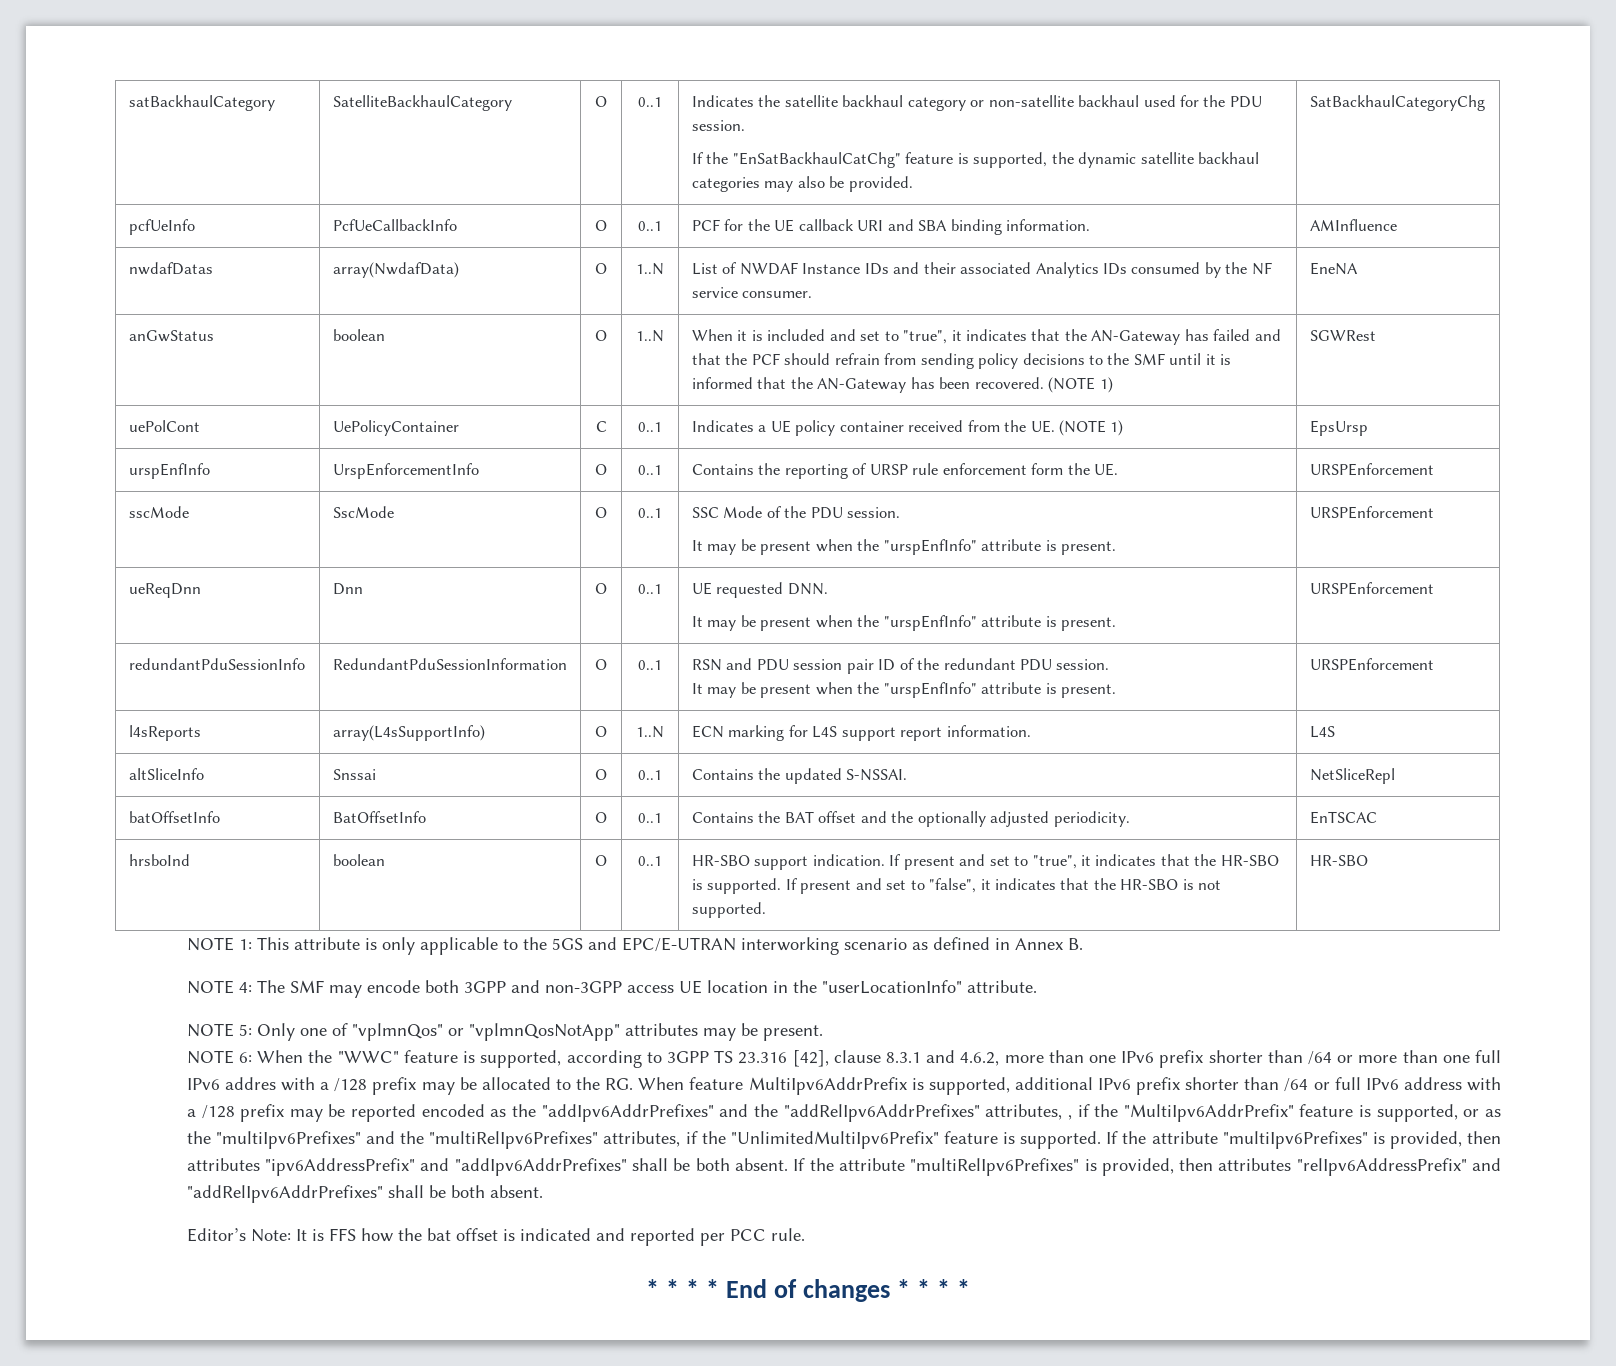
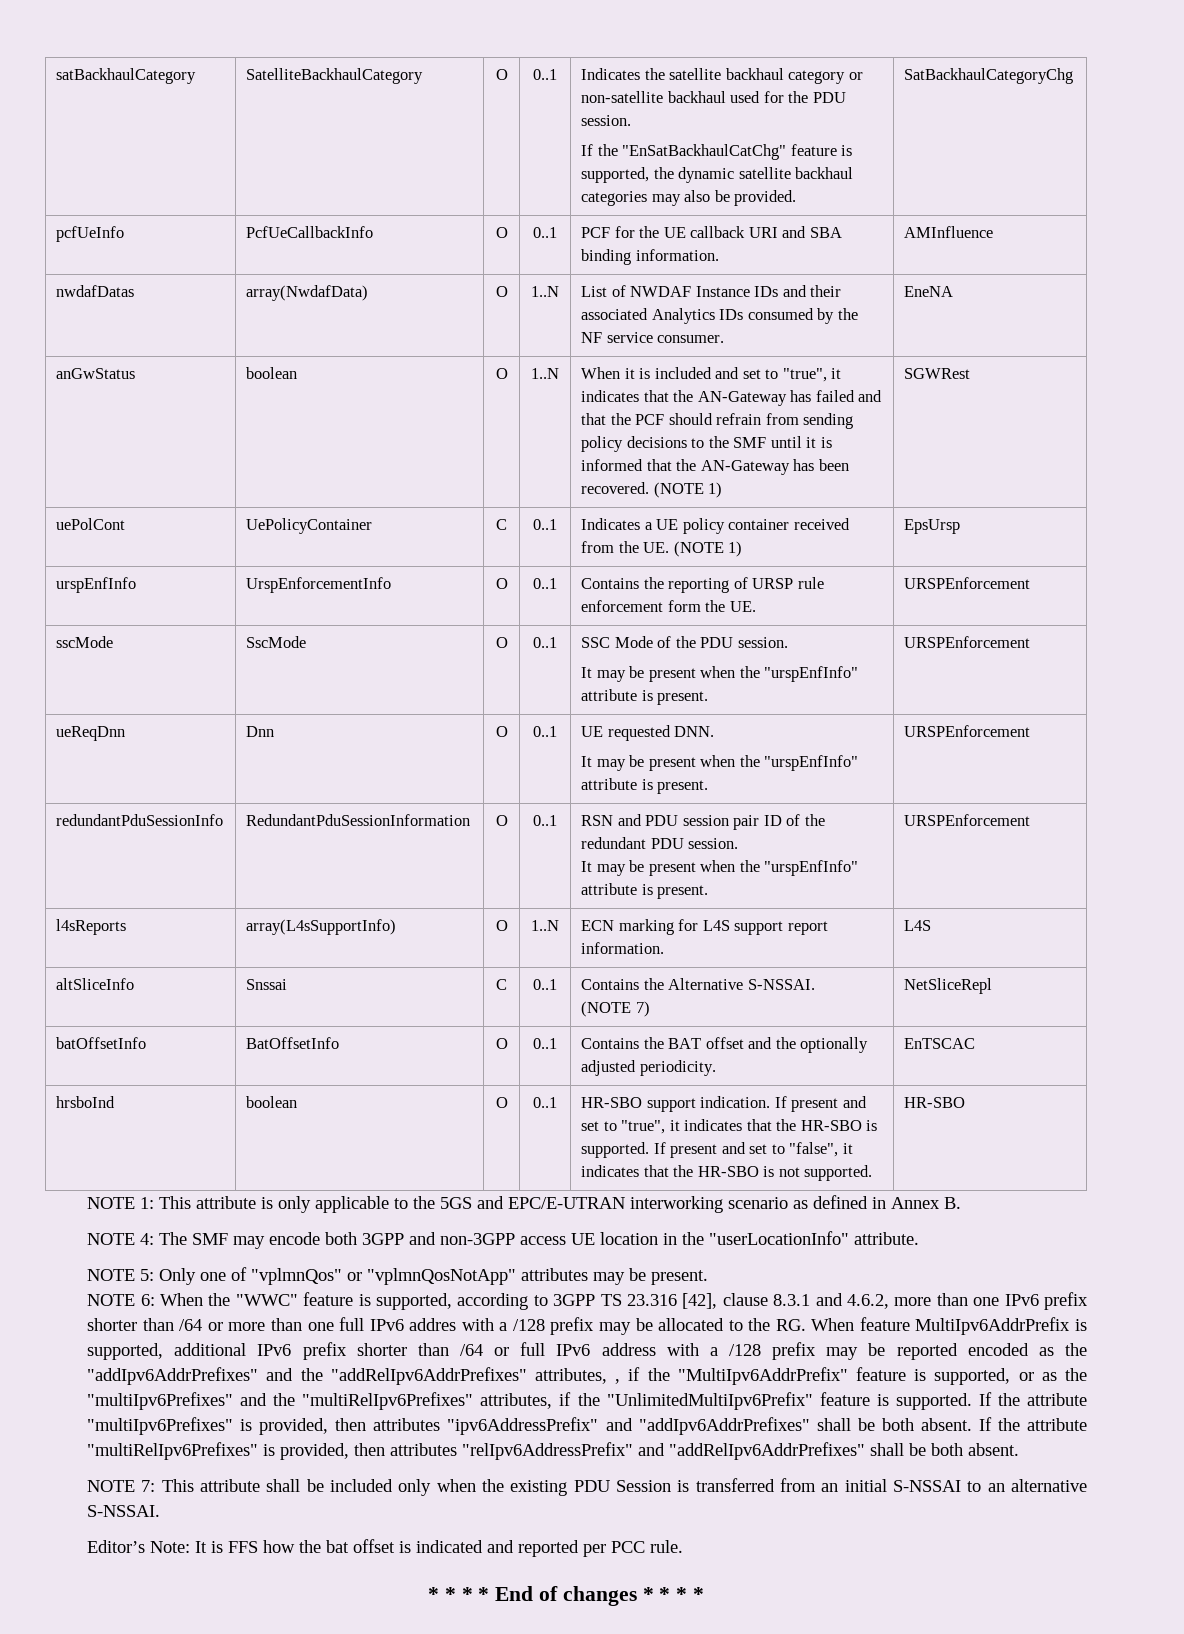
[595,769,607,780] [638,770,662,780] [691,768,908,784] O | 0..1 | Contains the updated S-NSSAI. -> [496,979,507,990] [533,979,557,990] [581,978,815,990] [581,1001,650,1017] C | 0..1 | Contains the Alternative S-NSSAI. // (NOTE 7)
(543, 1191) none -> [87,1478,1088,1496] [87,1505,161,1517] // NOTE 7: This attribute shall be included only when the existing PDU Session is transferred from an initial S-NSSAI to an alternative S-NSSAI.

